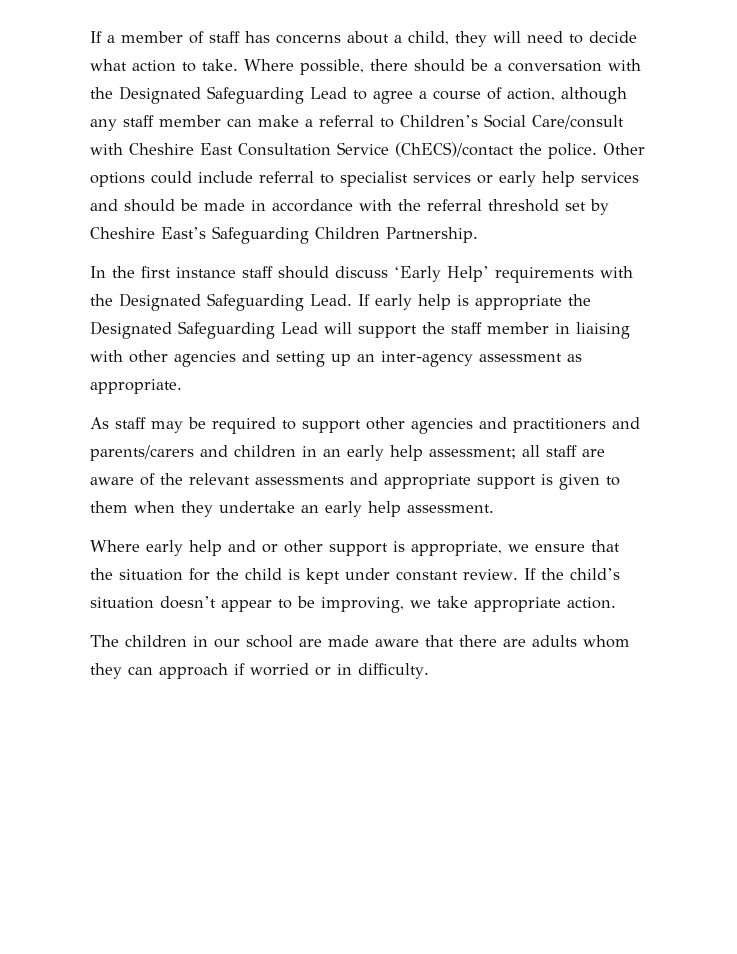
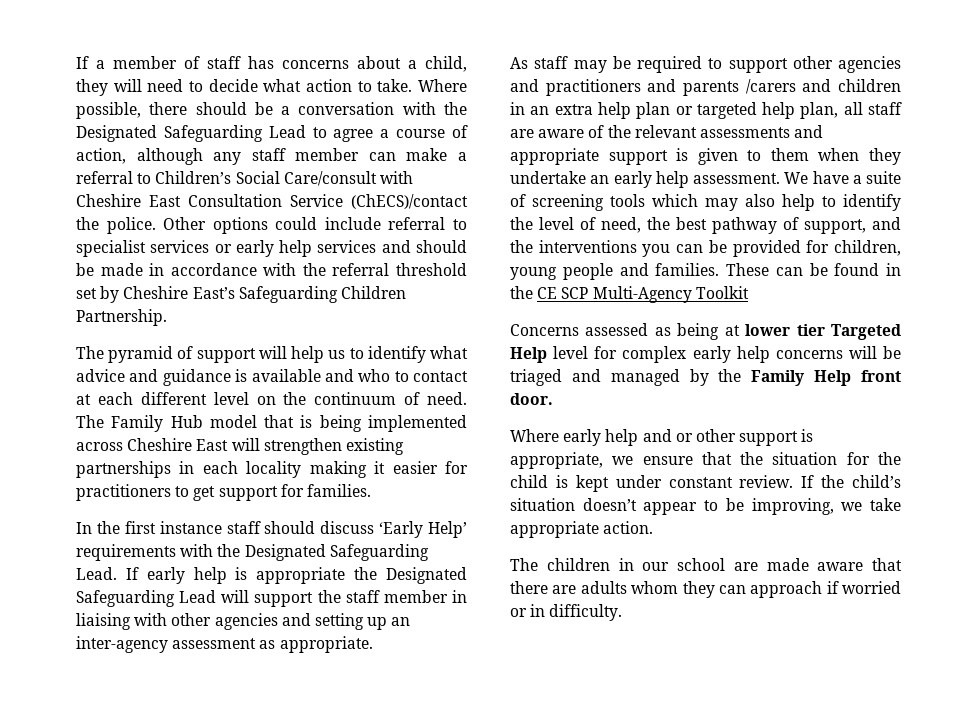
(478, 235) none -> [76,346,469,363] [76,369,468,386] [76,392,467,405] [76,415,467,432] [76,438,404,455] [76,461,468,478] [76,484,371,501] // The pyramid of support will help us to identify what advice and guidance is available and who to contact at each different level on the continuum of need. The Family Hub model that is being implemented across Cheshire East will strengthen existing partnerships in each locality making it easier for practitioners to get support for families.
[90,445,194,461] parents/carers -> [683,79,796,96] parents /carers
[347,445,516,461] early help assessment; -> [554,102,839,119] extra help plan or targeted help plan,
(494, 508) none -> [784,171,901,184] [510,194,901,211] [510,217,901,234] [510,240,901,257] [510,263,901,280] [510,286,749,303] [510,323,901,340] [510,346,901,363] [510,369,901,386] [510,393,553,405] We have a suite of screening tools which may also help to identify the level of need, the best pathway of support, and the interventions you can be provided for children, young people and families. These can be found in the CE SCP Multi-Agency Toolkit // Concerns assessed as being at lower tier Targeted Help level for complex early help concerns will be triaged and managed by the Family Help front door.

